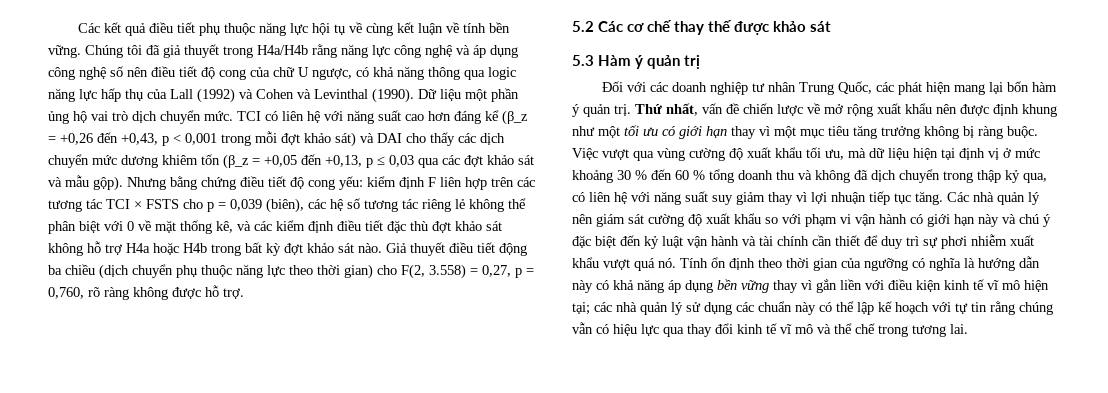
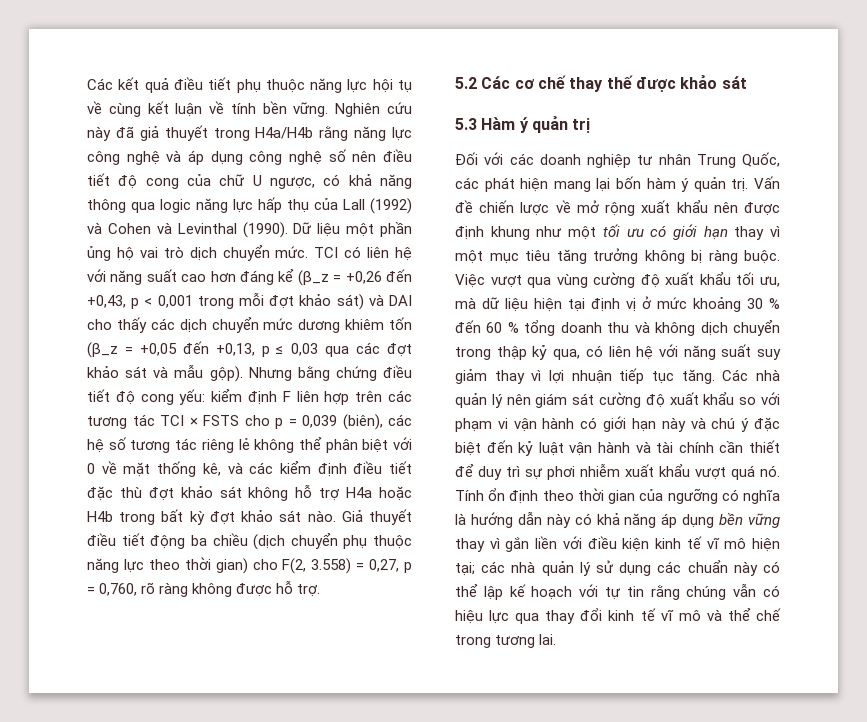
[85,45,142,58] Chúng tôi -> [335,102,412,117] [87,126,111,141] Nghiên cứu này
[635,103,723,116] Thứ nhất, vấn -> [754,176,780,189] Vấn
[854,170,868,180] đã -> (696, 329) none

